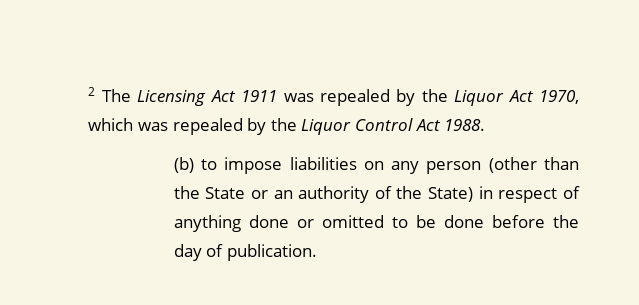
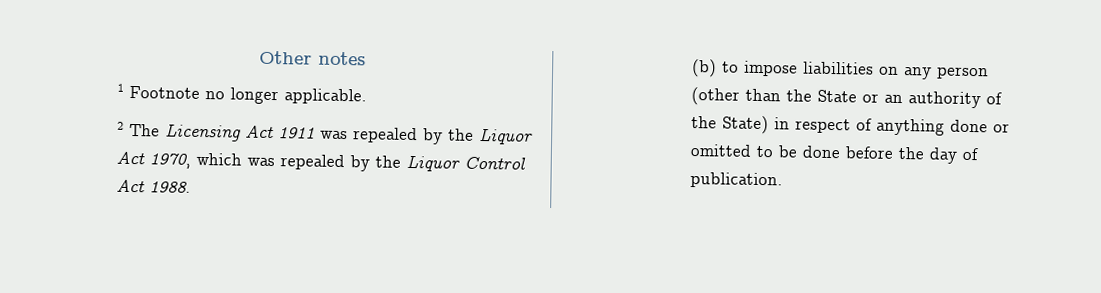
(88, 91) none -> [258,50,366,66] [117,83,368,105] Other notes // 1 Footnote no longer applicable. //

